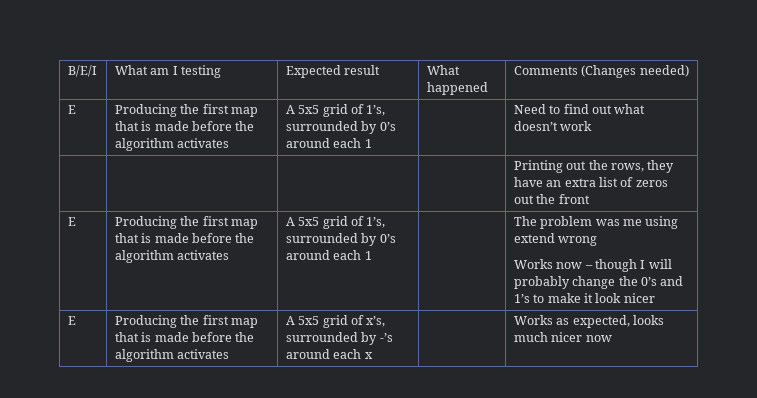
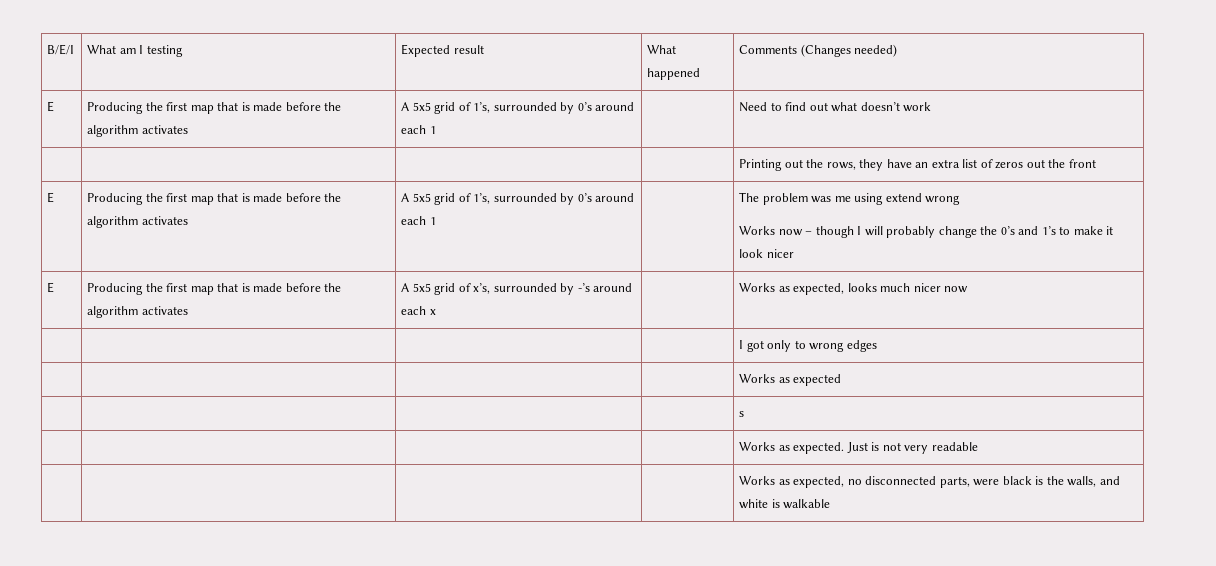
(612, 338) none -> [739,340,877,352] [739,374,842,386] [739,411,745,417] [739,442,978,454] [739,476,1120,488] [739,499,831,509] // | | | | I got only to wrong edges // | | | | Works as expected // | | | | s // | | | | Works as expected. Just is not very readable // | | | | Works as expected, no disconnected parts, were black is the walls, and white is walkable

